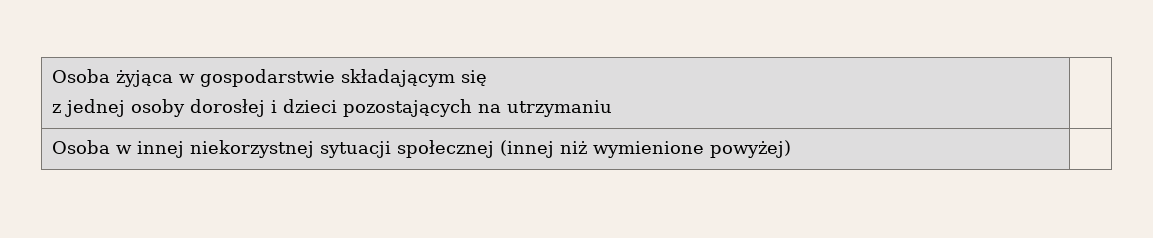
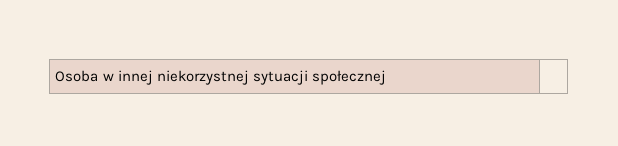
[52,69,488,87] [52,99,613,117] [52,140,111,154] Osoba żyjąca w gospodarstwie składającym się // z jednej osoby dorosłej i dzieci pozostających na utrzymaniu | // Osoba -> [55,70,99,82] Osoba
[500,140,792,158] (innej niż wymienione powyżej) -> (386, 77) none

